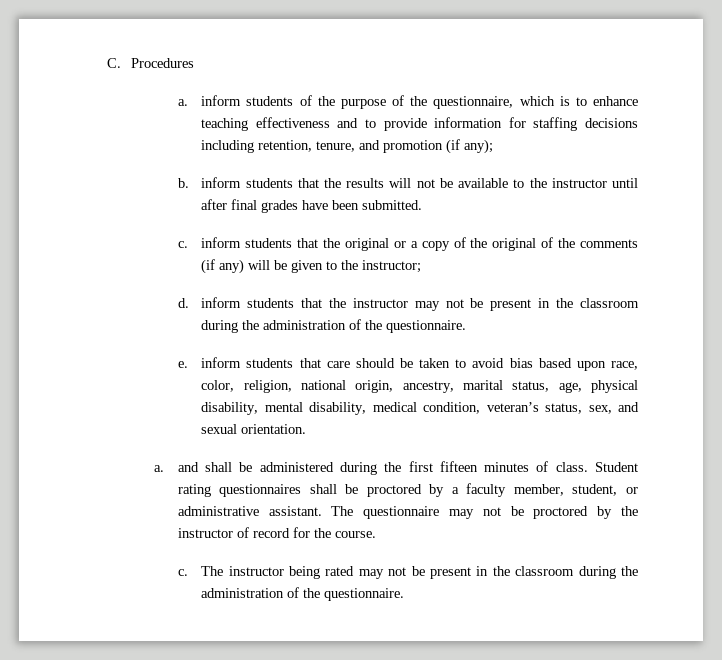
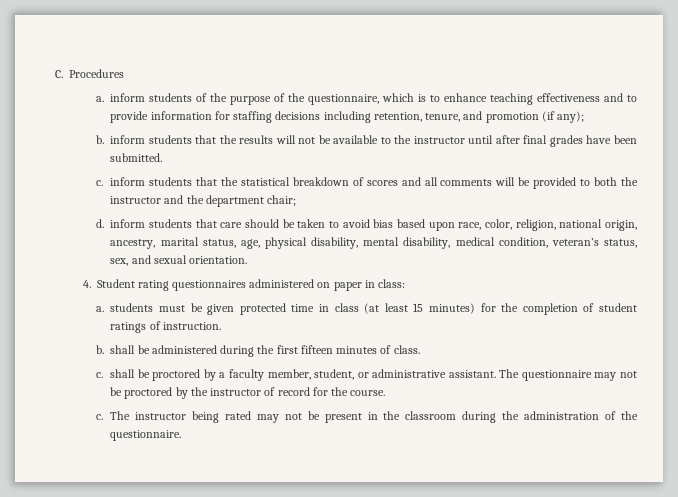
[344,237,638,251] [201,259,422,274] [177,297,640,311] [201,319,467,333] [177,361,188,368] original or a copy of the original of the comments (if any) will be given to the instructor; // d. inform students that the instructor may not be present in the classroom during the administration of the questionnaire. // e. -> [240,177,638,189] [110,195,297,207] [96,219,105,228] statistical breakdown of scores and all comments will be provided to both the instructor and the department chair; // d.
[154,462,199,472] a. and -> [82,279,406,291] [96,303,637,315] [110,321,221,333] [96,345,105,354] 4. Student rating questionnaires administered on paper in class: // a. students must be given protected time in class (at least 15 minutes) for the completion of student ratings of instruction. // b.
[594,462,638,472] [177,484,302,497] Student rating questionnaires -> [96,372,104,378] // c.

